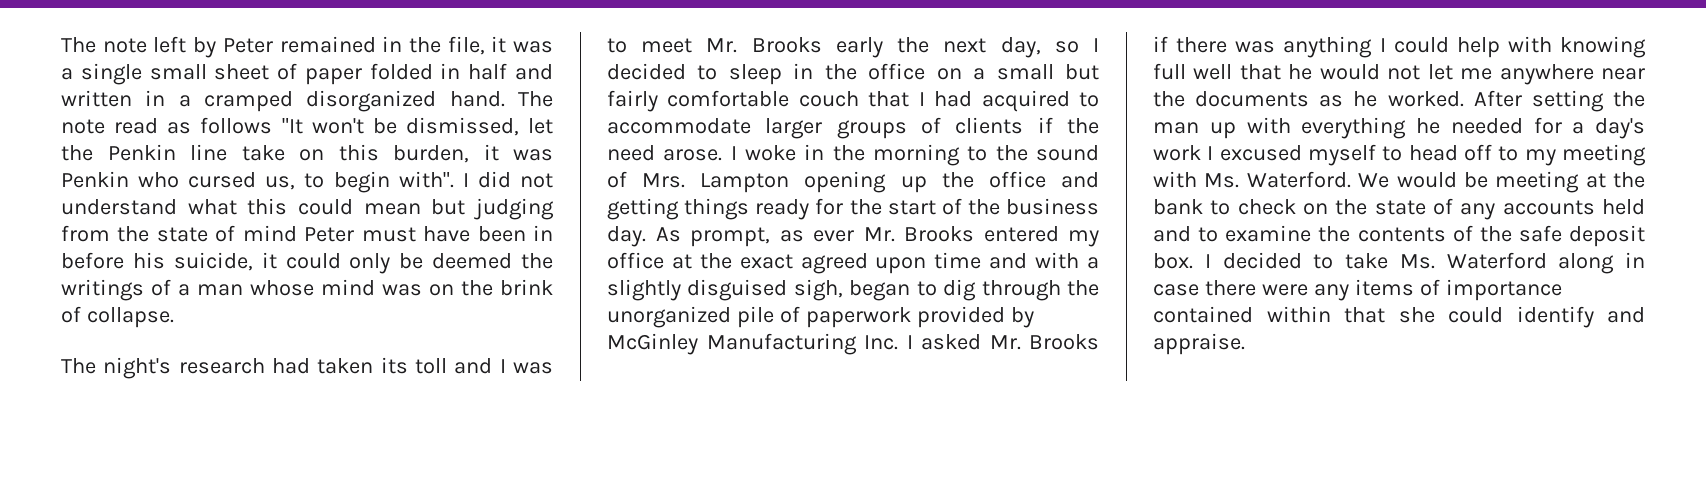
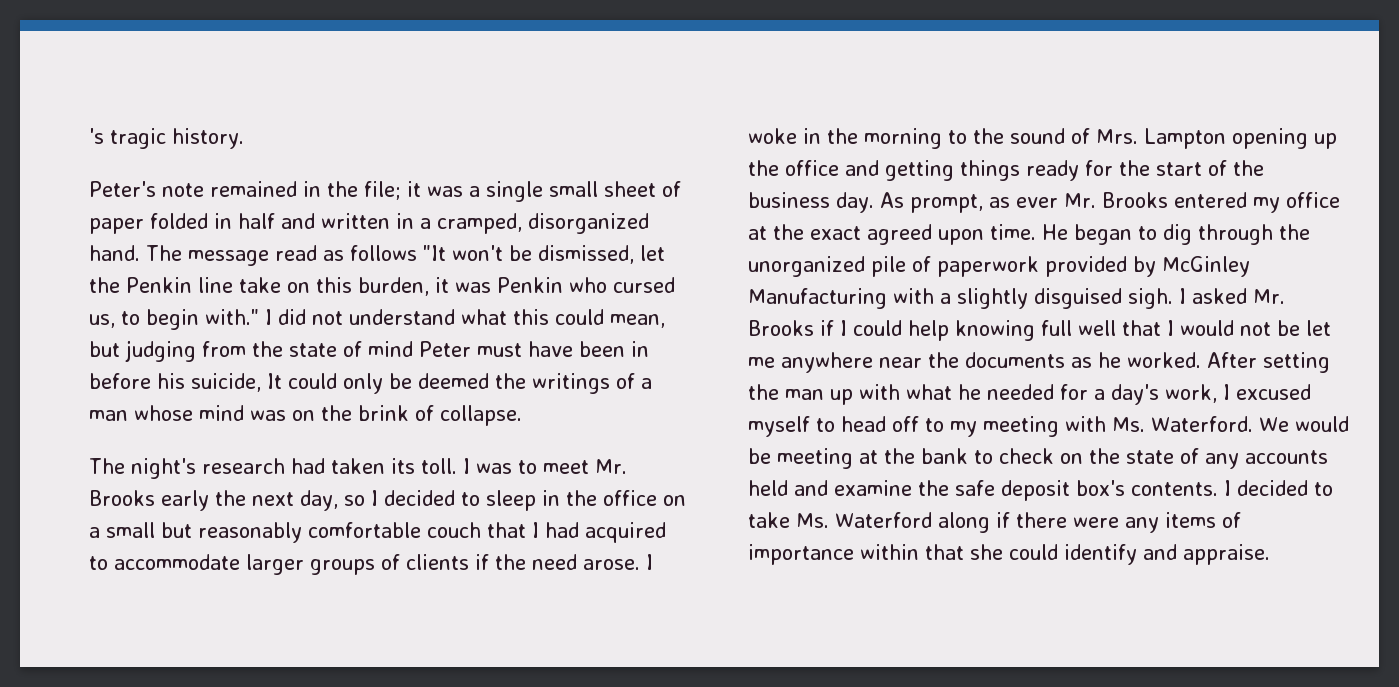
[61,36,273,58] The note left by Peter -> [89,128,244,149] [89,181,204,197] 's tragic history. // Peter's note
[447,36,485,55] file, -> [364,181,401,200] file;
[204,91,293,112] cramped -> [437,213,522,234] cramped,
[61,119,105,134] note -> [188,250,269,266] message
[398,171,454,188] with". -> [205,309,259,325] with."
[363,203,421,215] mean -> [609,314,665,328] mean,
[261,252,277,269] it -> [267,373,282,389] It
[415,358,493,374] toll and -> [421,458,457,474] toll.
[607,90,658,112] fairly -> [198,522,302,543] reasonably
[934,252,1099,269] [607,279,843,301] time and with a slightly disguised sigh, -> [990,224,1068,240] time. He
[864,335,898,350] Inc. -> [893,288,1173,309] with a slightly disguised sigh.
[1176,36,1373,58] there was anything -> (834, 328) none
[1507,36,1552,53] with -> (949, 330) none
[1288,64,1313,80] he -> [1167,320,1174,336] I
(1421, 72) none -> [1277,320,1300,336] be
[1301,117,1407,139] everything -> [906,384,952,400] what
[1153,145,1201,161] work -> [1165,384,1217,403] work,
[1198,227,1219,242] to -> (828, 488) none
[1357,225,1645,247] [1153,253,1193,269] contents of the safe deposit box. -> [955,480,1218,501] safe deposit box's contents.
[1625,252,1645,268] [1153,284,1199,296] in case -> [995,512,1010,528] if
[1153,306,1253,323] contained -> (854, 554) none

